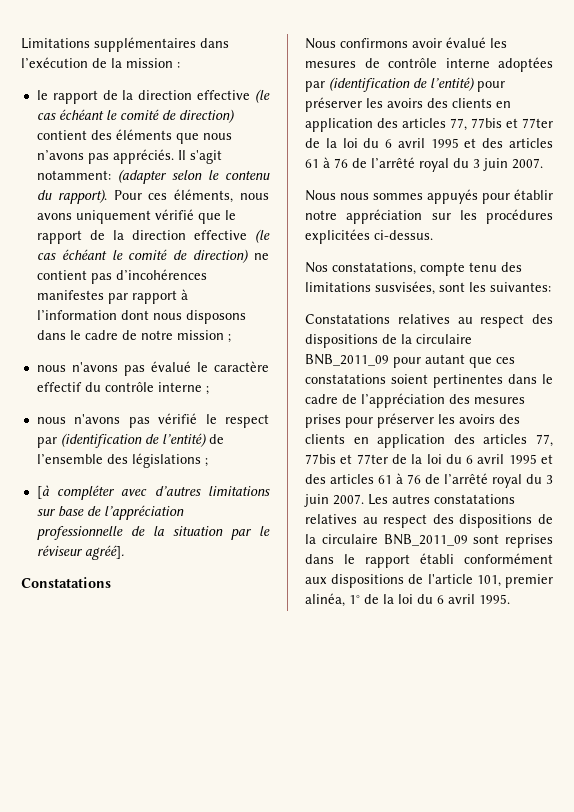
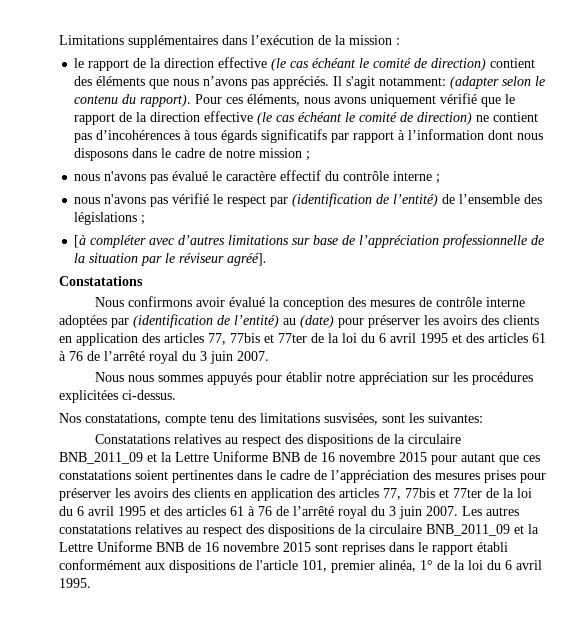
[36,290,104,300] manifestes -> [184,129,328,143] à tous égards significatifs
[490,38,507,48] les -> [269,297,367,310] la conception des
(475, 84) none -> [283,315,334,328] au (date)
(389, 360) none -> [147,451,427,462] et la Lettre Uniforme BNB de 16 novembre 2015
(468, 540) none -> [514,524,539,534] [59,541,311,552] et la Lettre Uniforme BNB de 16 novembre 2015

